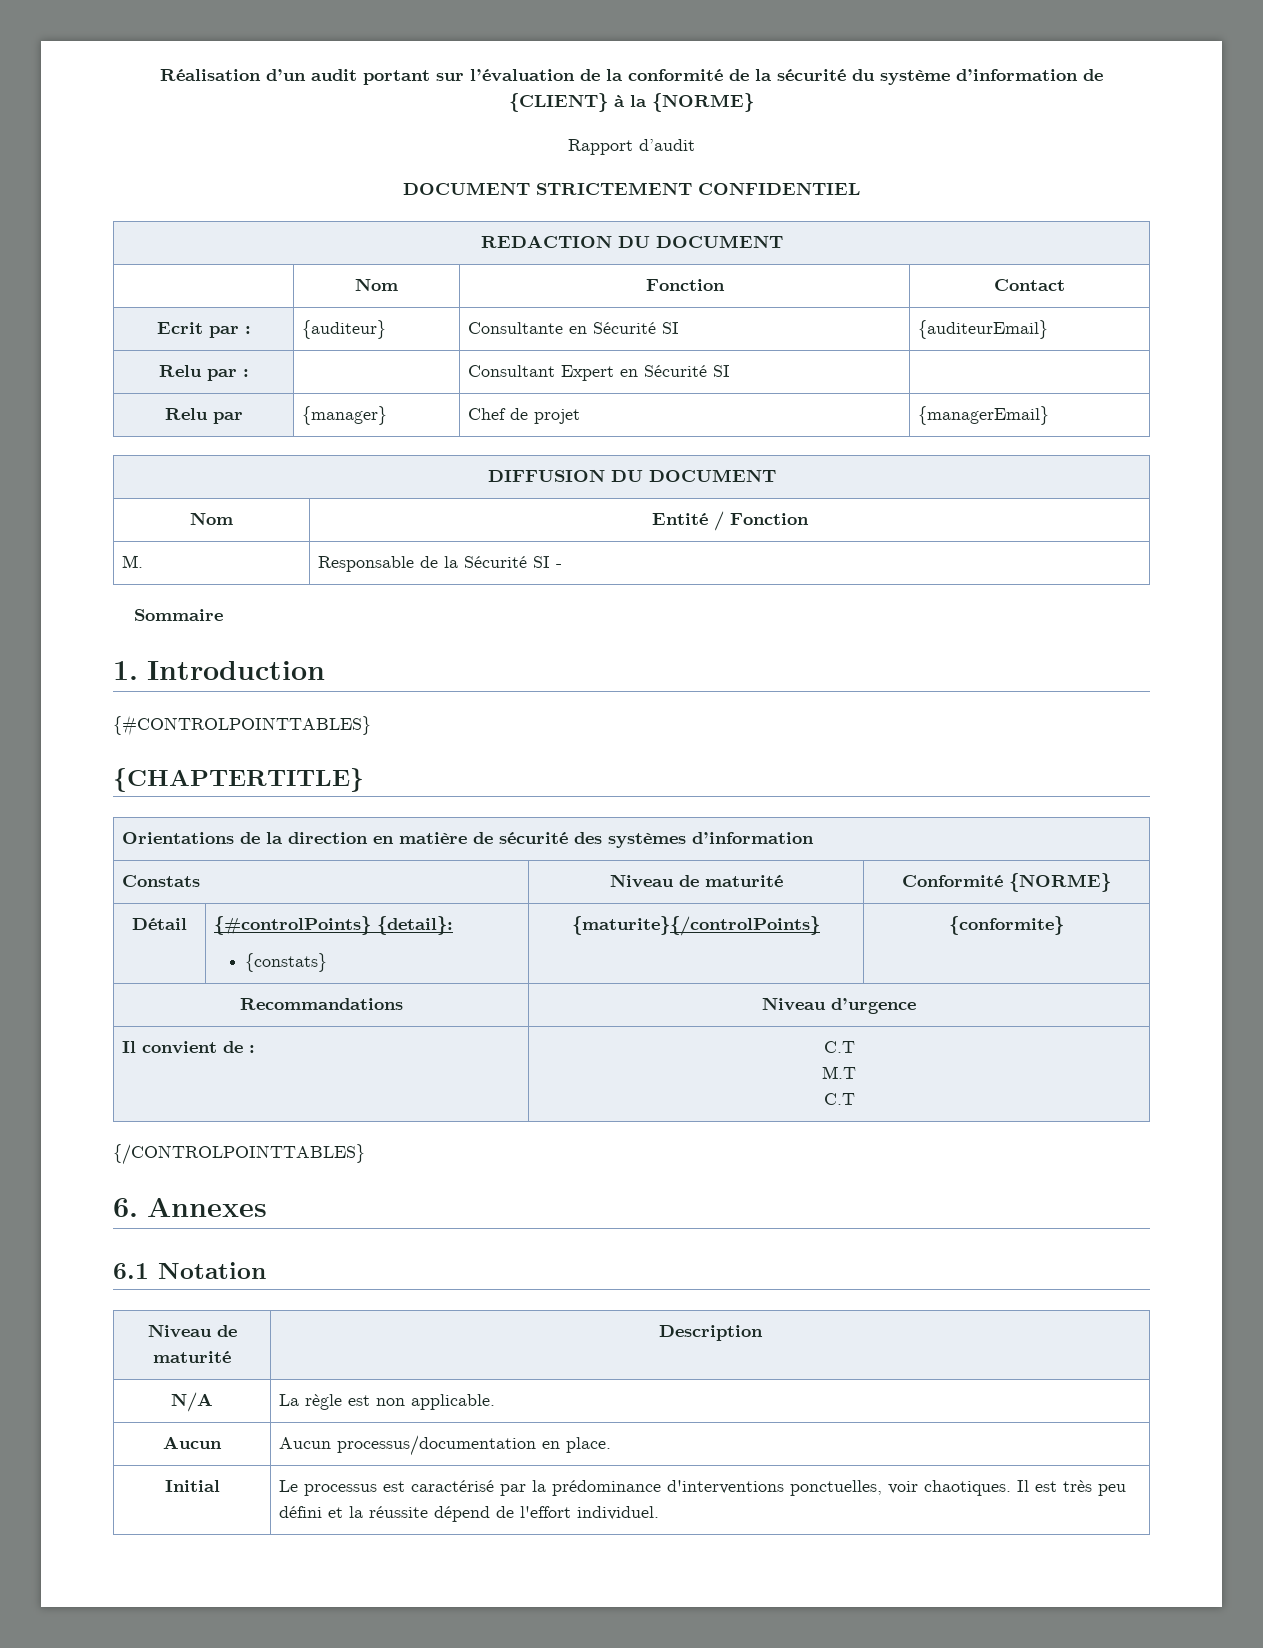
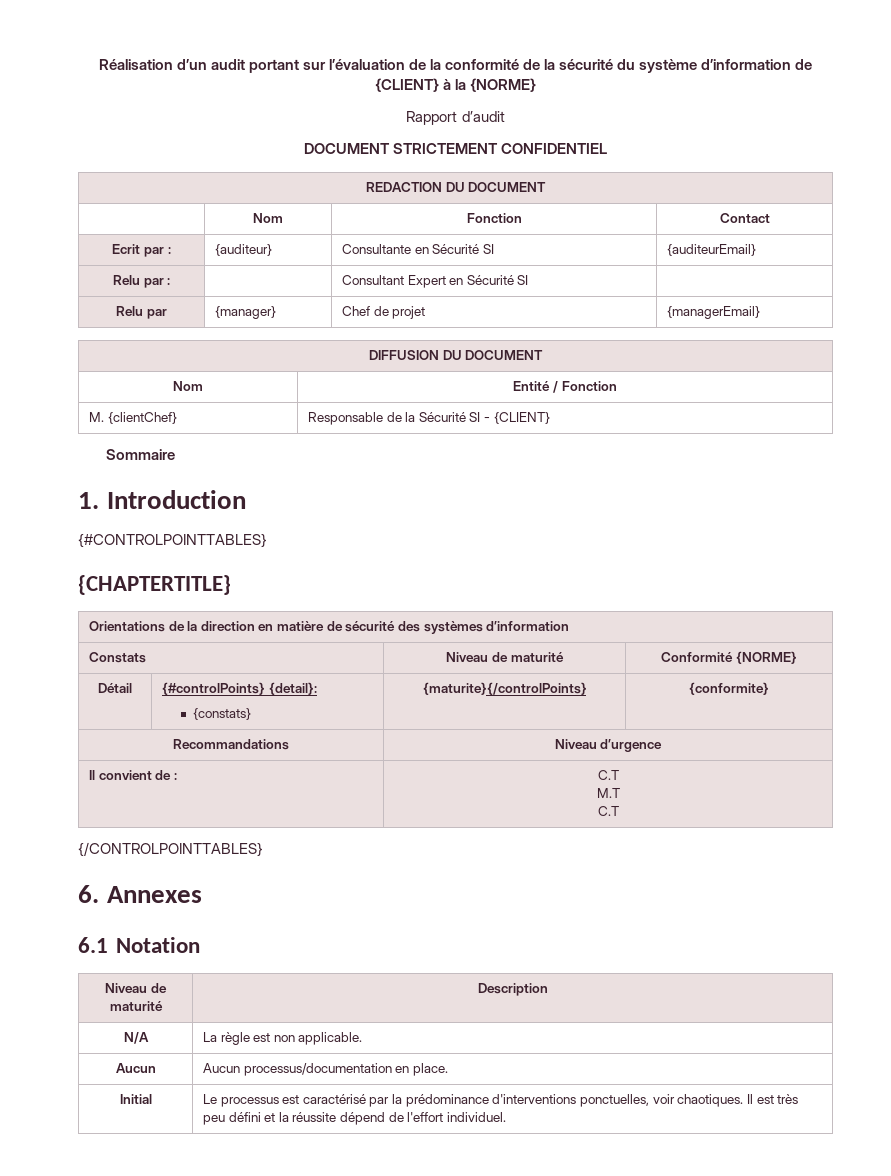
(143, 561) none -> [107,412,177,424] {clientChef}
(562, 566) none -> [493,412,550,424] {CLIENT}

